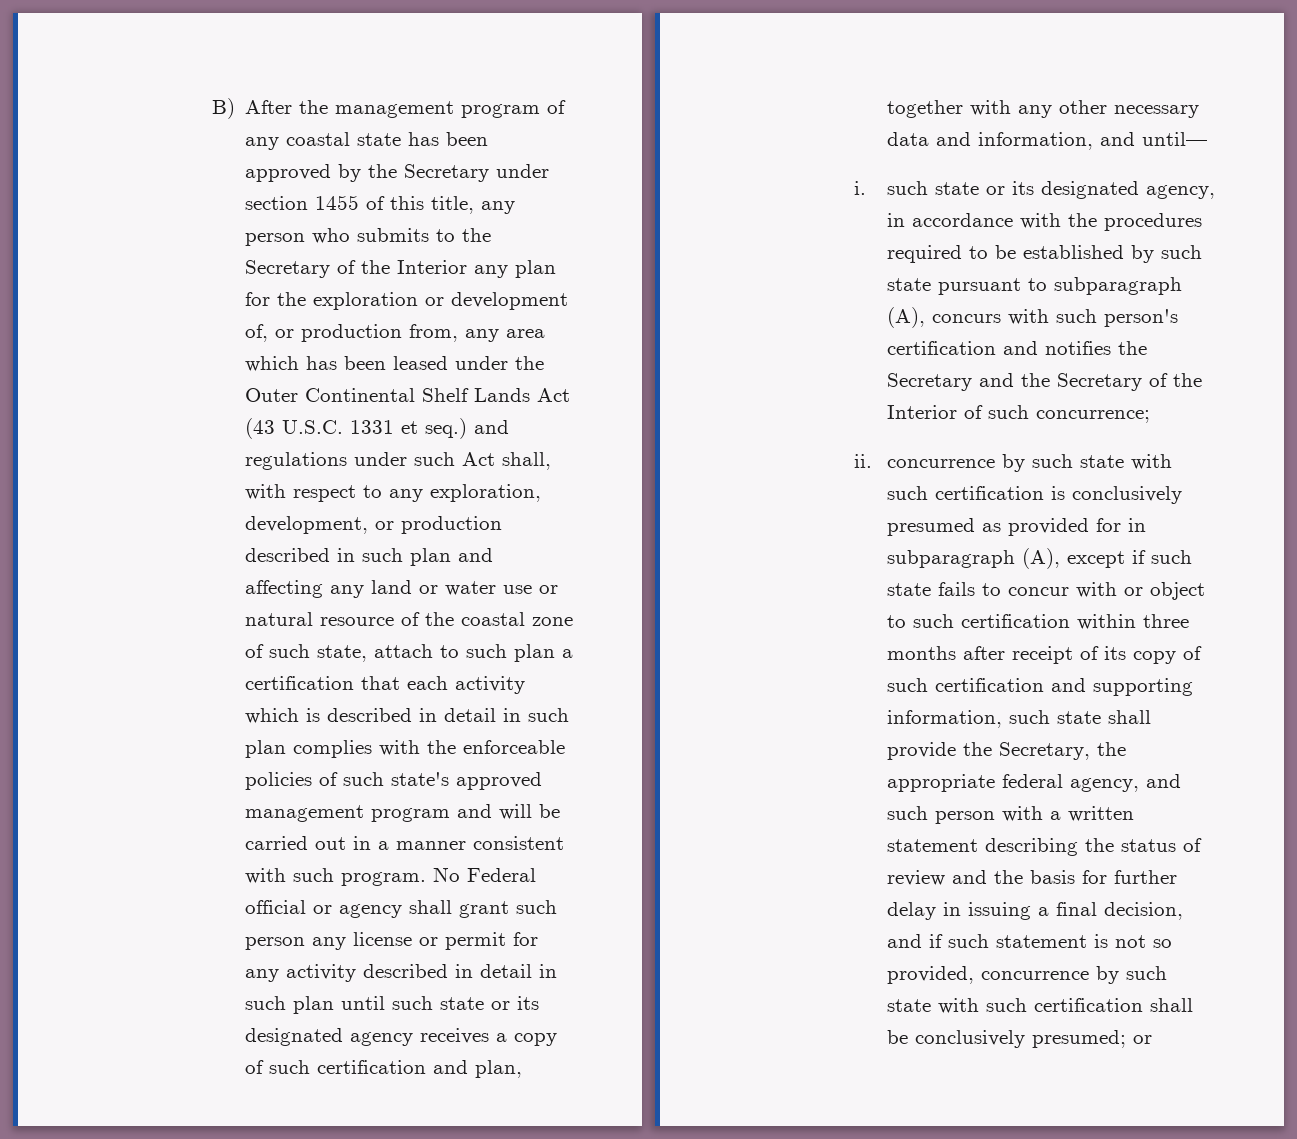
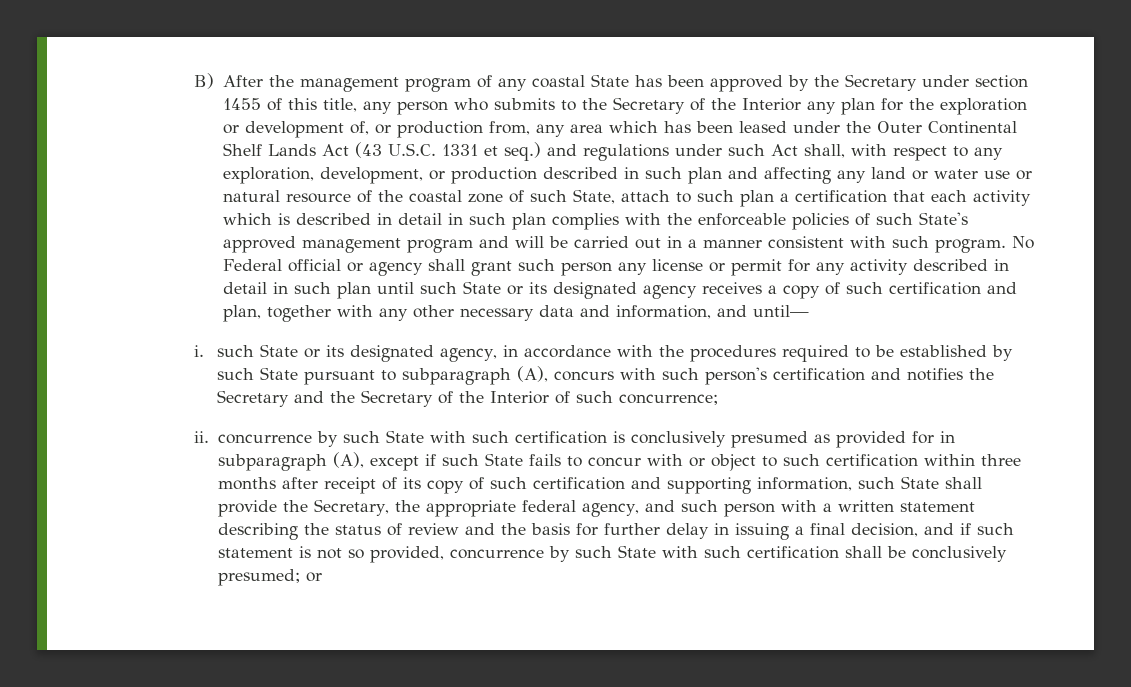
[357,133,402,146] state -> [591,74,630,87] State
[317,645,368,662] state, -> [573,189,616,204] State,
[391,772,450,786] state's -> [919,212,969,225] State's
[440,997,485,1010] state -> [463,281,502,294] State
[934,182,979,195] state -> [260,344,299,357] State
[886,278,931,291] state -> [260,367,299,380] State
[1079,455,1124,468] state -> [386,430,425,443] State
[886,583,931,596] state -> [485,453,524,466] State
[1056,711,1101,724] state -> [901,476,940,489] State
[886,999,931,1012] state -> [618,545,657,558] State

